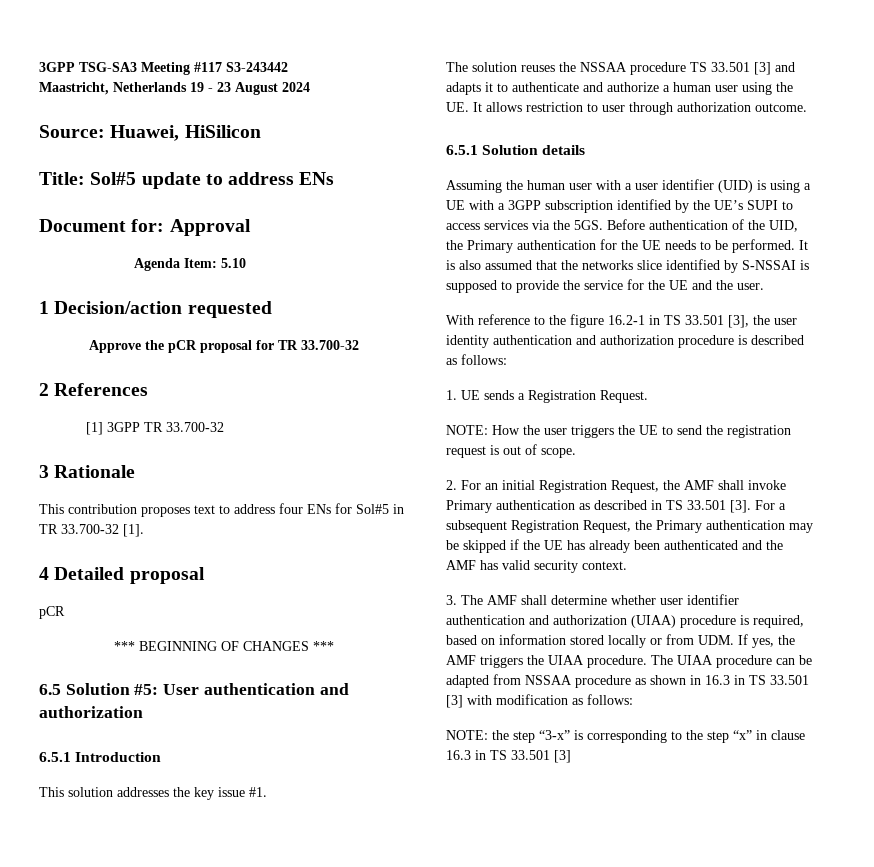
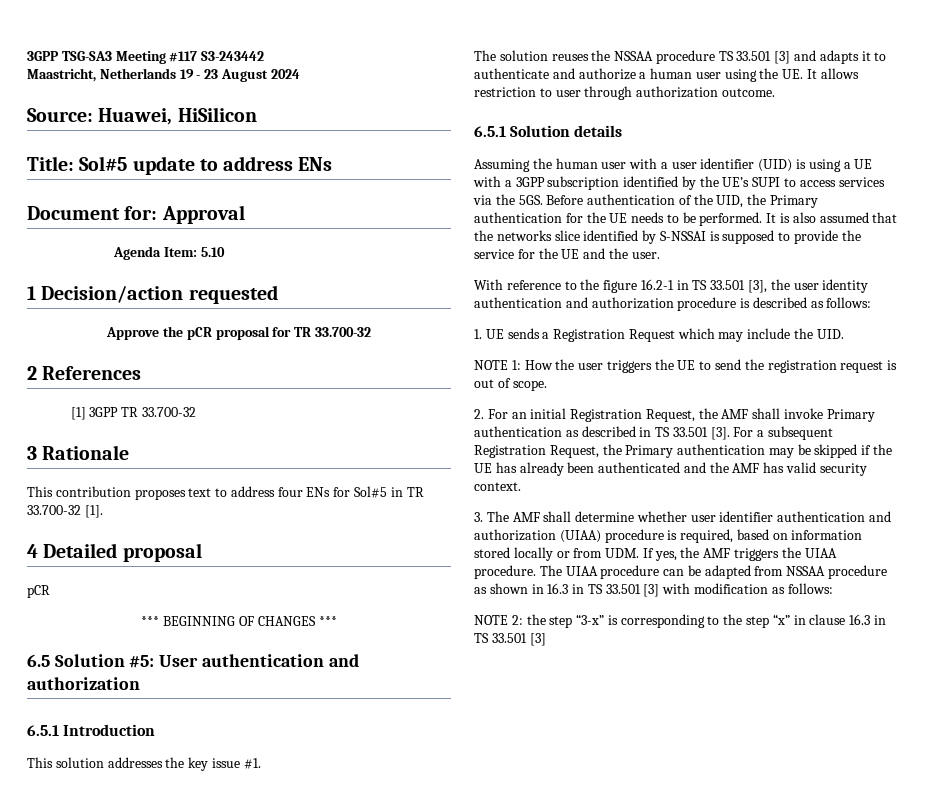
[600,390,648,403] [446,425,488,435] Request. // NOTE: -> [628,328,844,342] [474,360,521,370] Request which may include the UID. // NOTE 1:
[446,730,488,740] NOTE: -> [474,615,523,625] NOTE 2:

